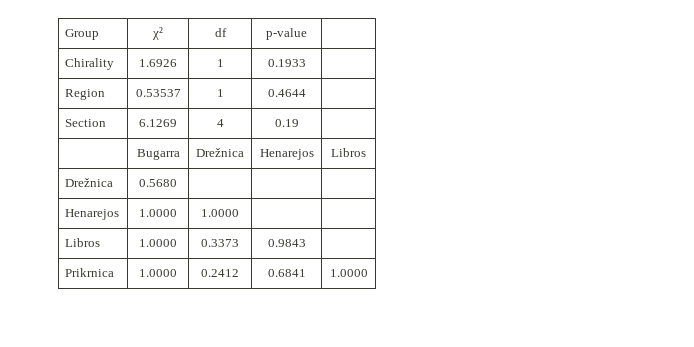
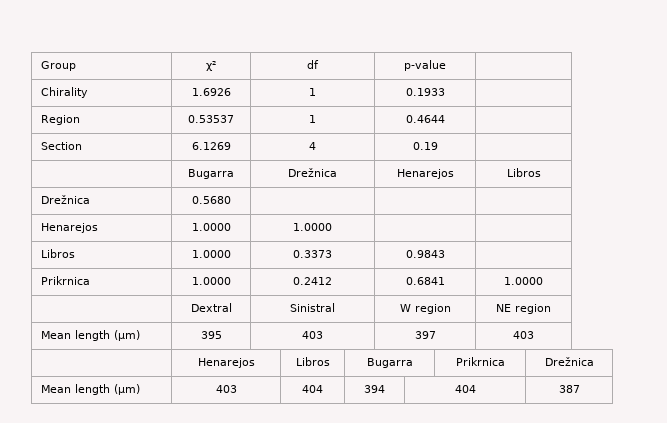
(368, 273) none -> [190,303,232,312] [290,303,335,312] [399,304,451,314] [496,304,551,314] [40,330,140,341] [200,331,222,339] [302,331,323,339] [414,331,436,339] [513,331,534,339] [197,358,255,368] [295,357,330,366] [366,358,413,368] [455,357,505,366] [544,357,594,366] [40,384,140,395] [215,385,237,393] [302,385,323,393] [364,385,385,393] [454,385,476,393] [558,385,580,393] // | Dextral | Sinistral | W region | NE region // Mean length (μm) | 395 | 403 | 397 | 403 // | Henarejos | Libros | Bugarra | Prikrnica | Drežnica // Mean length (μm) | 403 | 404 | 394 | 404 | 387

